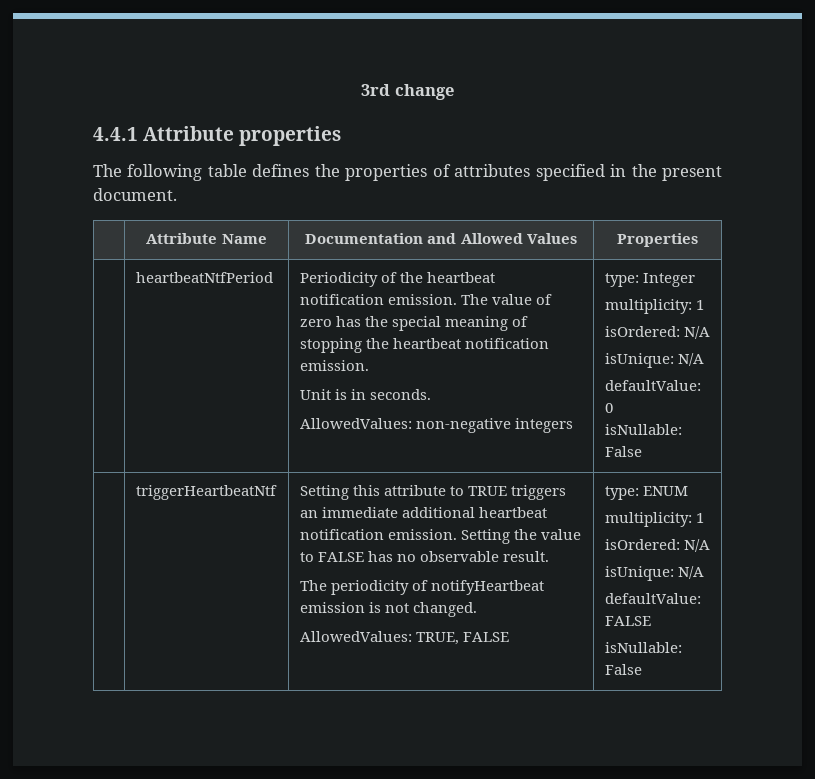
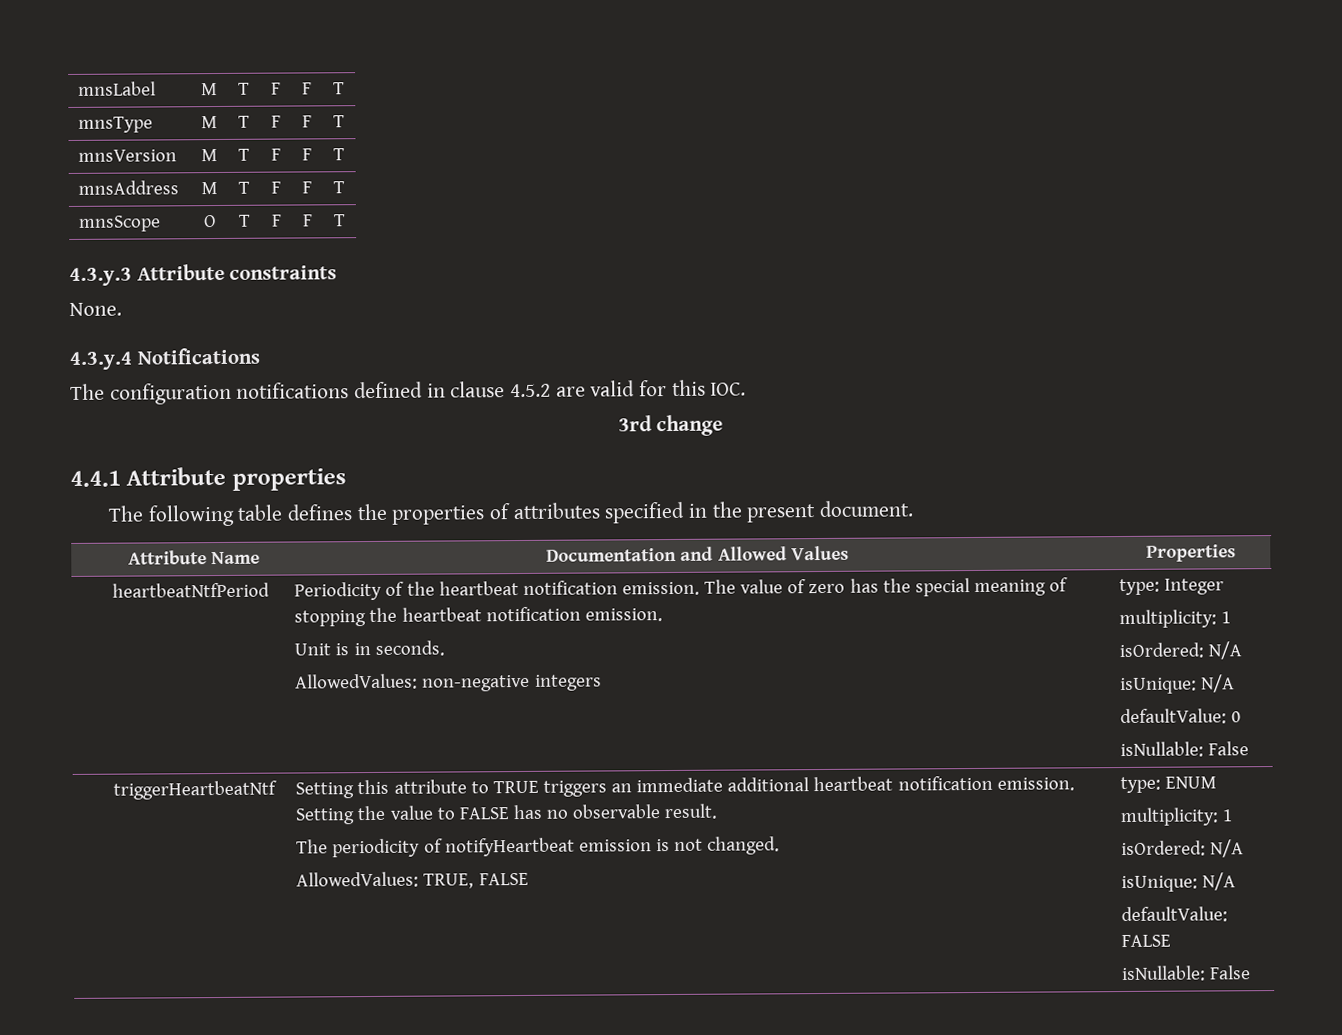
(361, 90) none -> [78,81,157,96] [200,83,218,96] [238,82,250,95] [270,82,281,95] [302,82,312,95] [333,82,345,95] [78,116,154,133] [200,116,218,129] [238,115,250,128] [270,115,281,128] [302,115,312,128] [333,115,345,128] [78,149,178,162] [200,148,218,162] [238,148,250,161] [270,148,281,161] [302,148,312,161] [333,148,345,161] [78,180,180,195] [200,181,218,195] [238,181,250,194] [270,181,281,194] [302,181,312,194] [333,181,345,194] [78,215,162,232] [202,215,217,228] [238,214,251,227] [270,214,282,227] [302,214,313,227] [333,214,346,227] [69,263,338,286] [69,302,122,316] [69,347,260,370] [70,379,747,405] mnsLabel | M | T | F | F | T // mnsType | M | T | F | F | T // mnsVersion | M | T | F | F | T // mnsAddress | M | T | F | F | T // mnsScope | O | T | F | F | T // 4.3.y.3 Attribute constraints // None. // 4.3.y.4 Notifications // The configuration notifications defined in clause 4.5.2 are valid for this IOC. //

